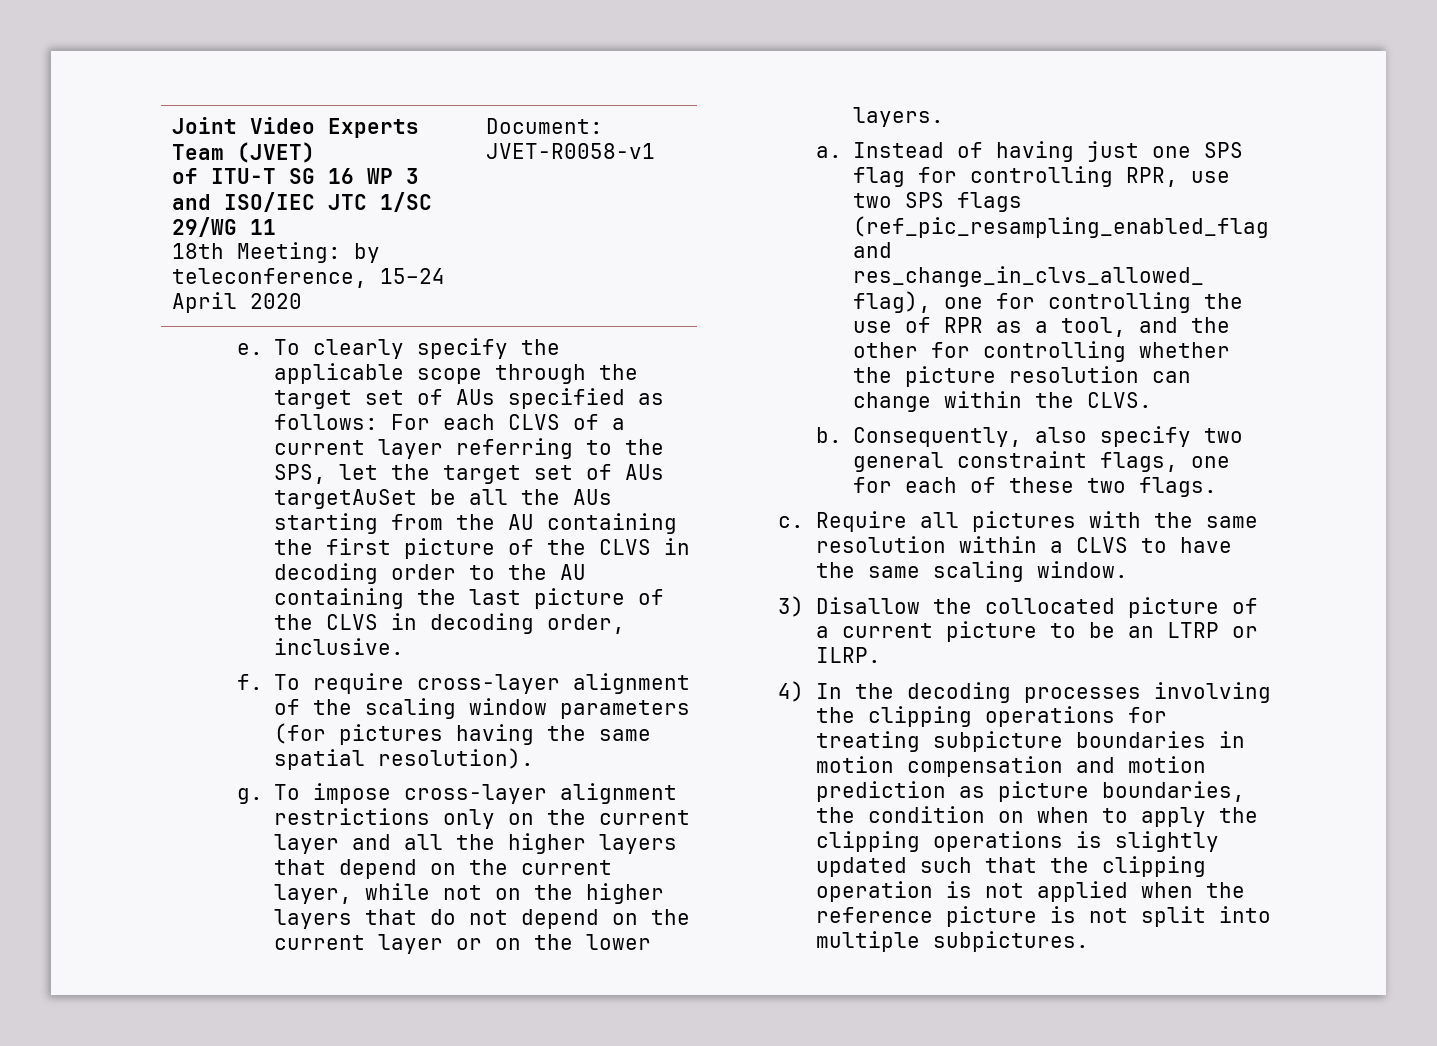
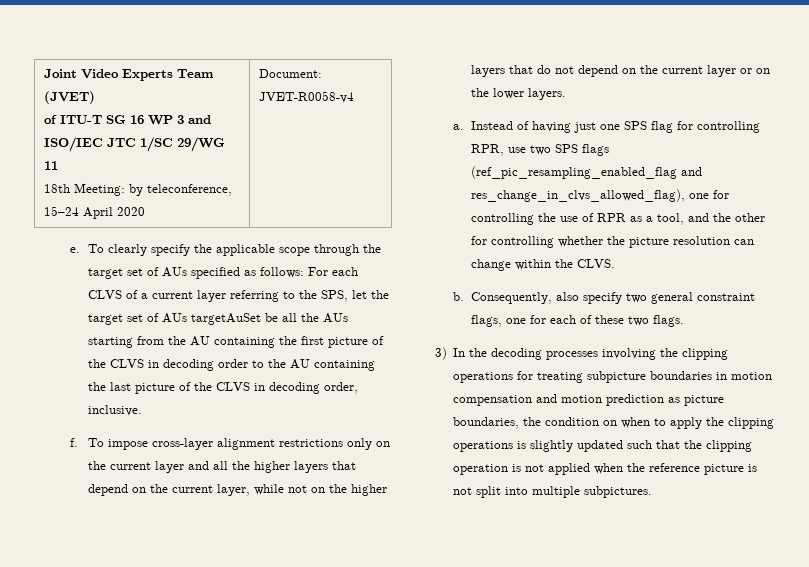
[485,143,655,159] JVET-R0058-v1 -> [259,91,355,103] JVET-R0058-v4
[313,673,691,694] [274,698,691,719] [274,723,652,745] [274,748,535,770] [236,784,301,804] require cross-layer alignment of the scaling window parameters (for pictures having the same spatial resolution). // g. To -> (104, 442) none
[777,511,1258,532] [815,536,1232,553] [815,561,1128,582] [777,596,1258,618] [815,621,1258,642] [815,647,881,663] [777,681,804,702] c. Require all pictures with the same resolution within a CLVS to have the same scaling window. // 3) Disallow the collocated picture of a current picture to be an LTRP or ILRP. // 4) -> [434,347,447,360] 3)

